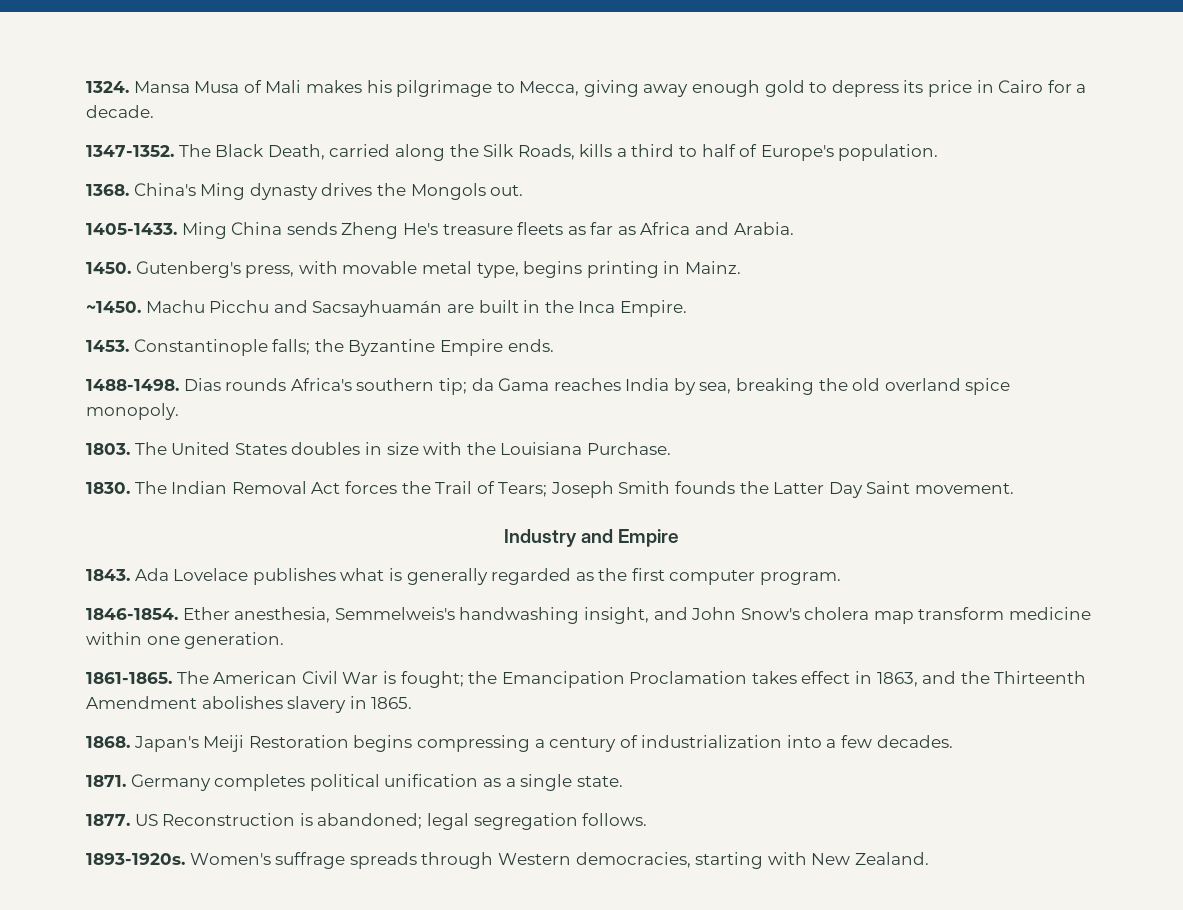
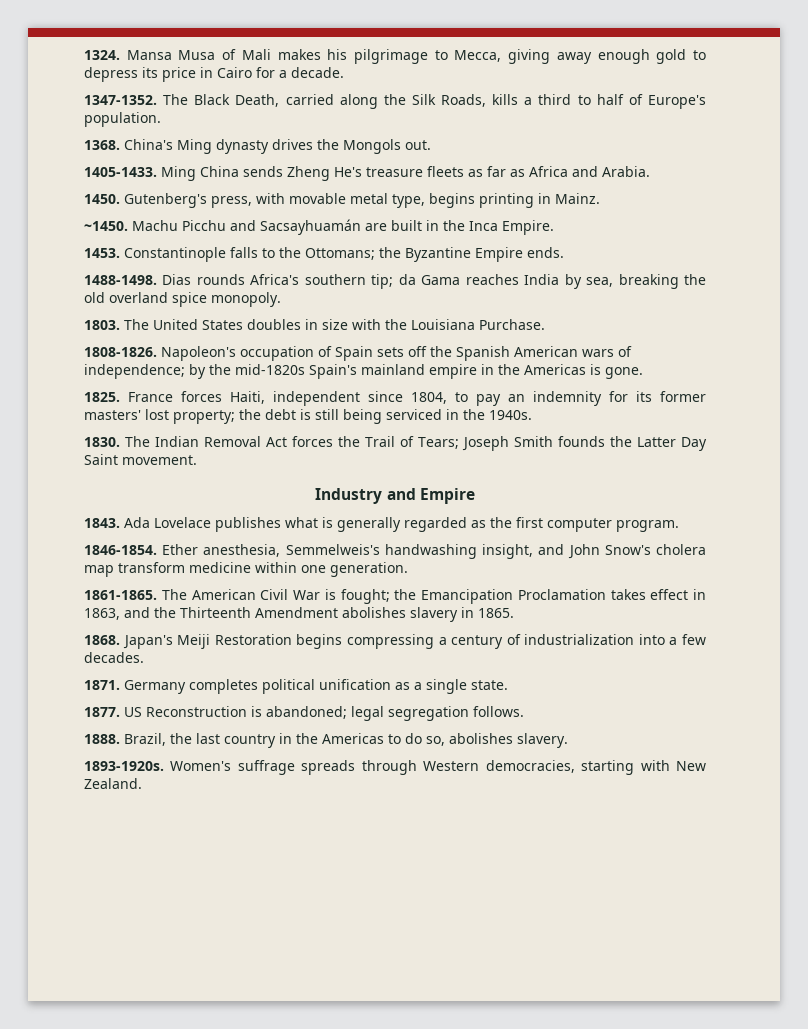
[272,339,311,355] falls; -> [230,247,375,260] falls to the Ottomans;
(671, 448) none -> [84,346,632,361] [84,364,643,379] [84,391,706,406] [84,409,532,424] // 1808-1826. Napoleon's occupation of Spain sets off the Spanish American wars of independence; by the mid-1820s Spain's mainland empire in the Americas is gone. // 1825. France forces Haiti, independent since 1804, to pay an indemnity for its former masters' lost property; the debt is still being serviced in the 1940s.
(648, 819) none -> [84,733,568,748] // 1888. Brazil, the last country in the Americas to do so, abolishes slavery.

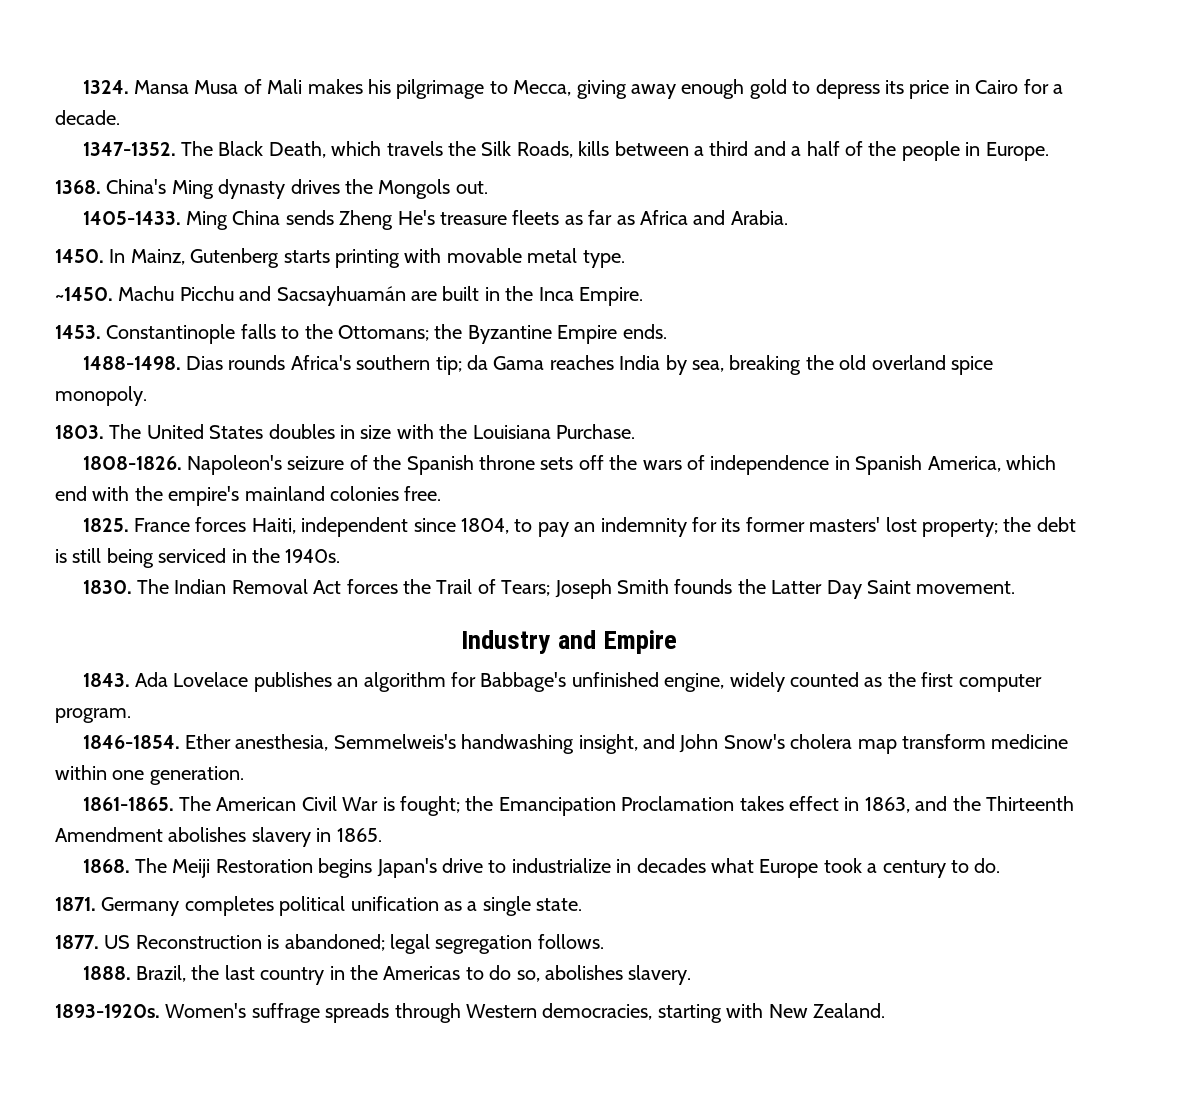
[285,94,378,109] carried along -> [331,141,443,156] which travels
(519, 99) none -> [614,141,689,156] between
[577,94,706,109] [84,112,161,127] to half of Europe's population. -> [753,141,1049,161] and a half of the people in Europe.
[124,193,600,208] Gutenberg's press, with movable metal type, begins printing in Mainz. -> [109,248,625,268] In Mainz, Gutenberg starts printing with movable metal type.
[240,346,632,361] [84,364,643,379] occupation of Spain sets off the Spanish American wars of independence; by the mid-1820s Spain's mainland empire in the Americas is gone. -> [287,455,1057,475] [55,486,442,506] seizure of the Spanish throne sets off the wars of independence in Spanish America, which end with the empire's mainland colonies free.
[285,517,467,532] what is generally regarded -> [337,672,860,692] an algorithm for Babbage's unfinished engine, widely counted
[122,635,173,649] Japan's -> [135,858,168,873] The
[346,634,707,649] [84,652,144,663] compressing a century of industrialization into a few decades. -> [376,858,1001,878] Japan's drive to industrialize in decades what Europe took a century to do.

